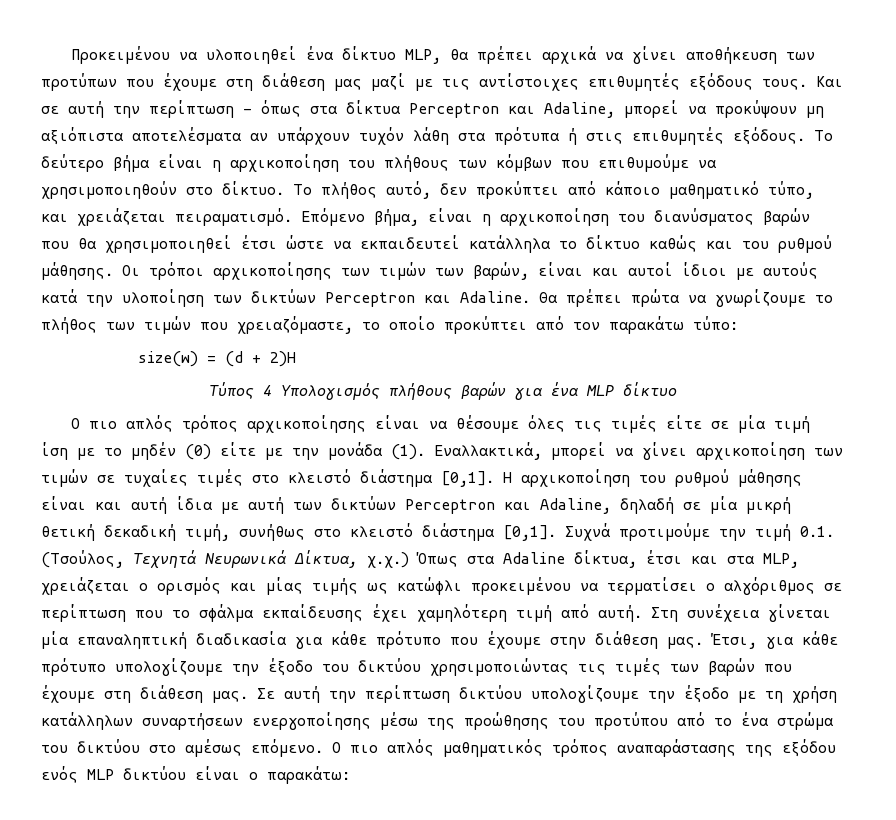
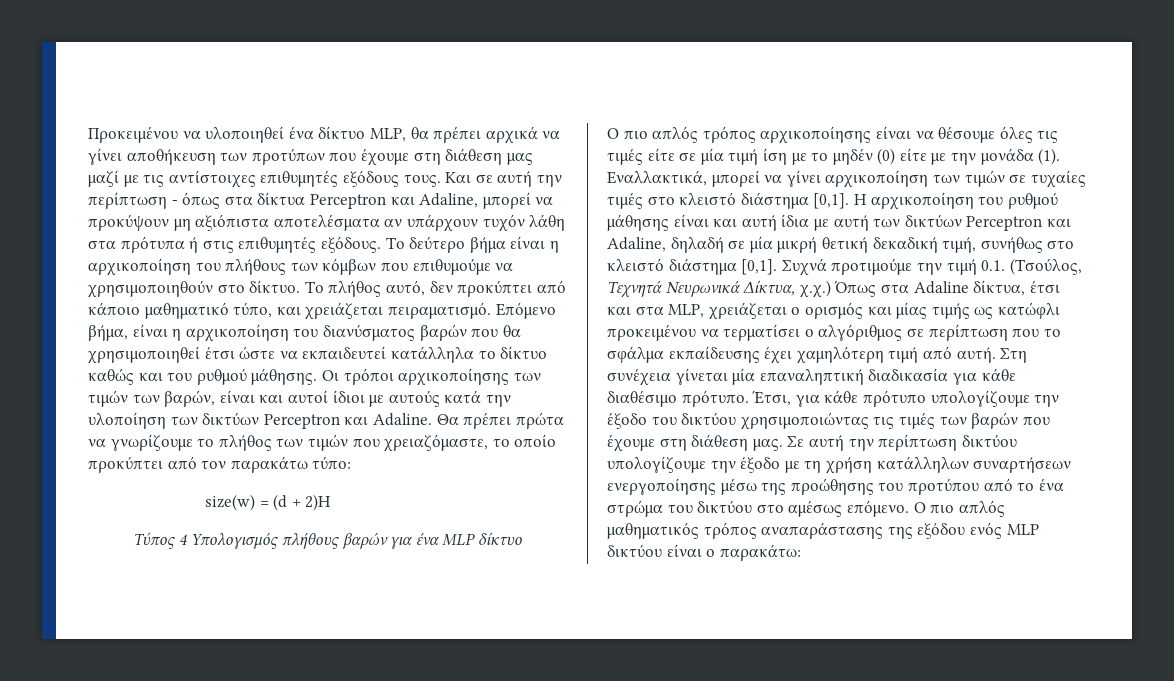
[376,631,703,650] πρότυπο που έχουμε στην διάθεση μας. -> [607,390,749,407] διαθέσιμο πρότυπο.

